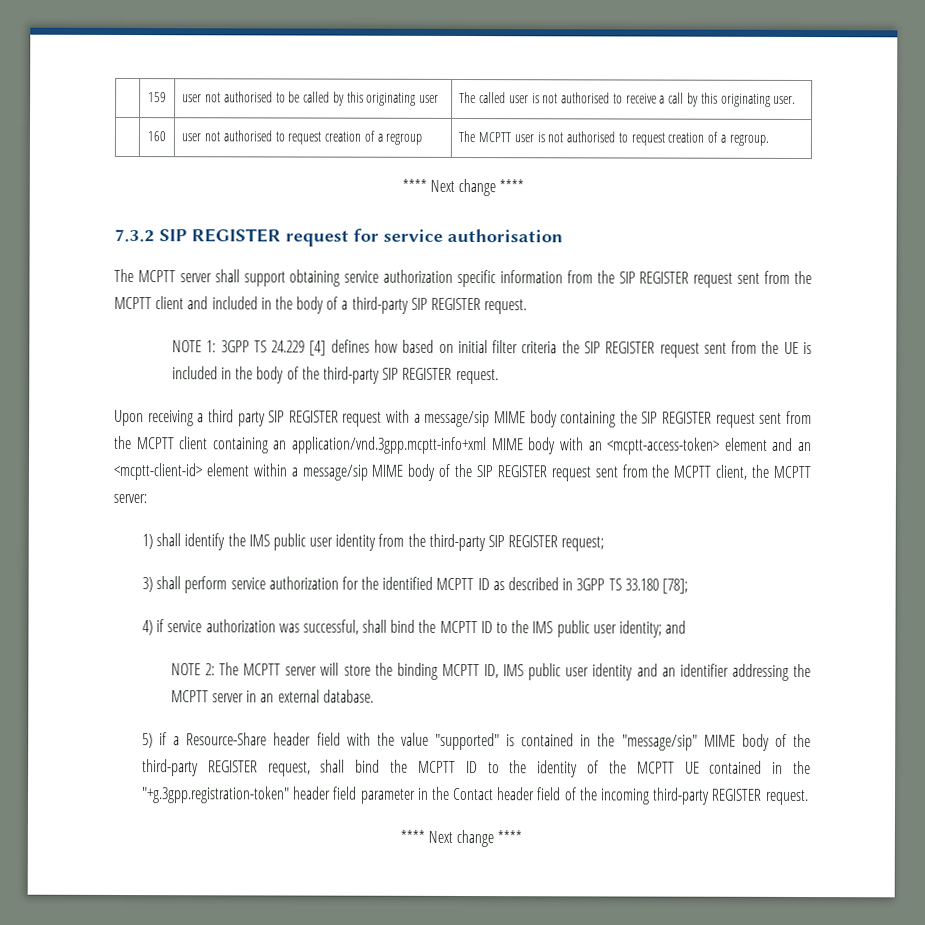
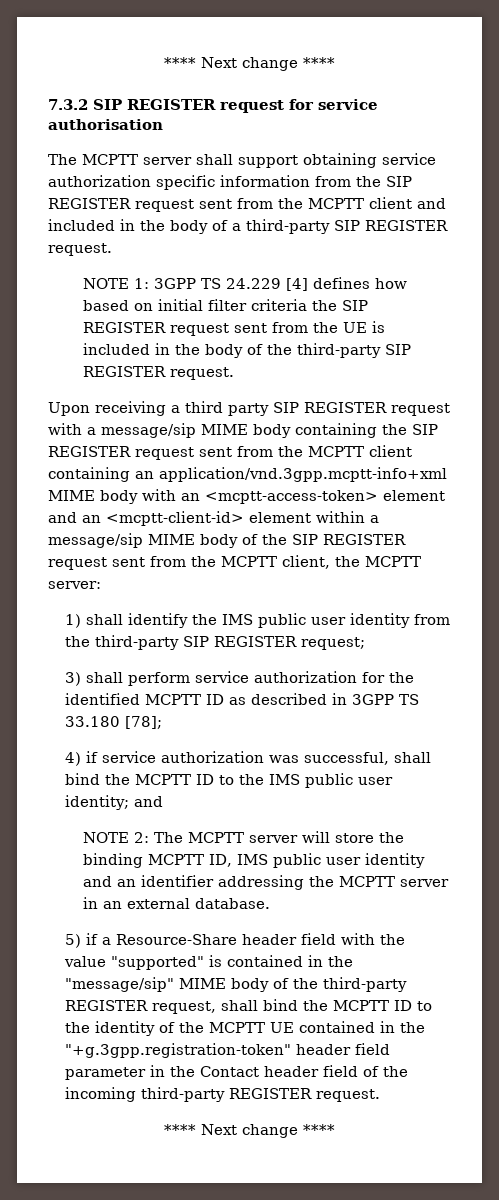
[148,92,167,103] [182,91,440,106] [459,91,797,107] [147,131,166,142] [181,130,423,145] [458,130,769,146] | 159 | user not authorised to be called by this originating user | The called user is not authorised to receive a call by this originating user. // | 160 | user not authorised to request creation of a regroup | The MCPTT user is not authorised to request creation of a regroup. // -> (164, 62) none

